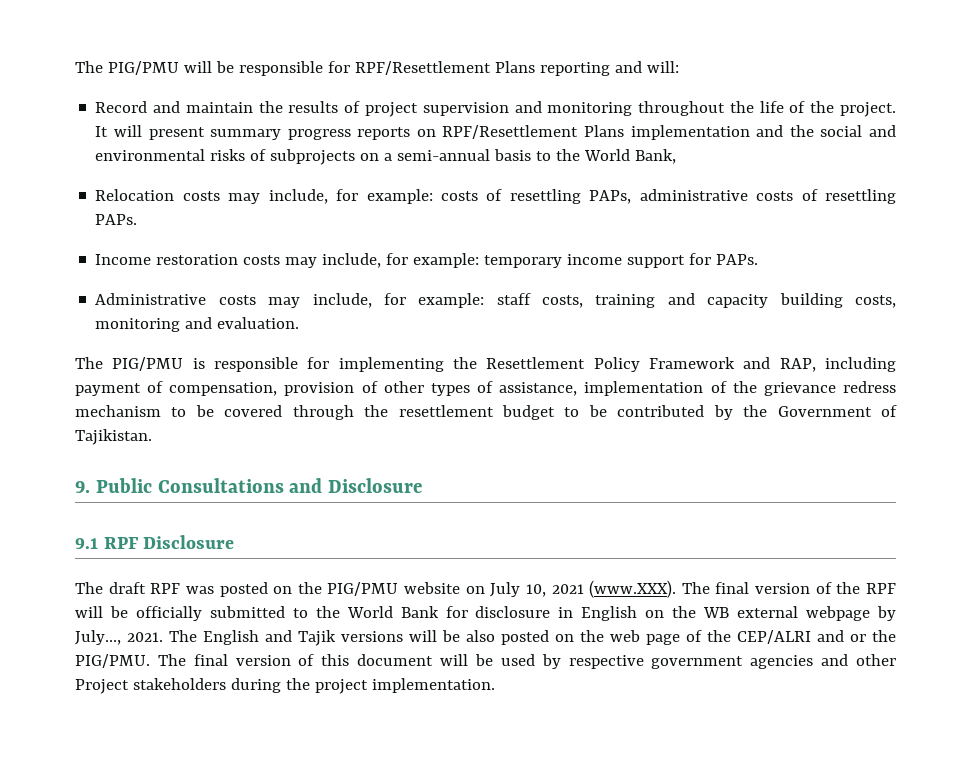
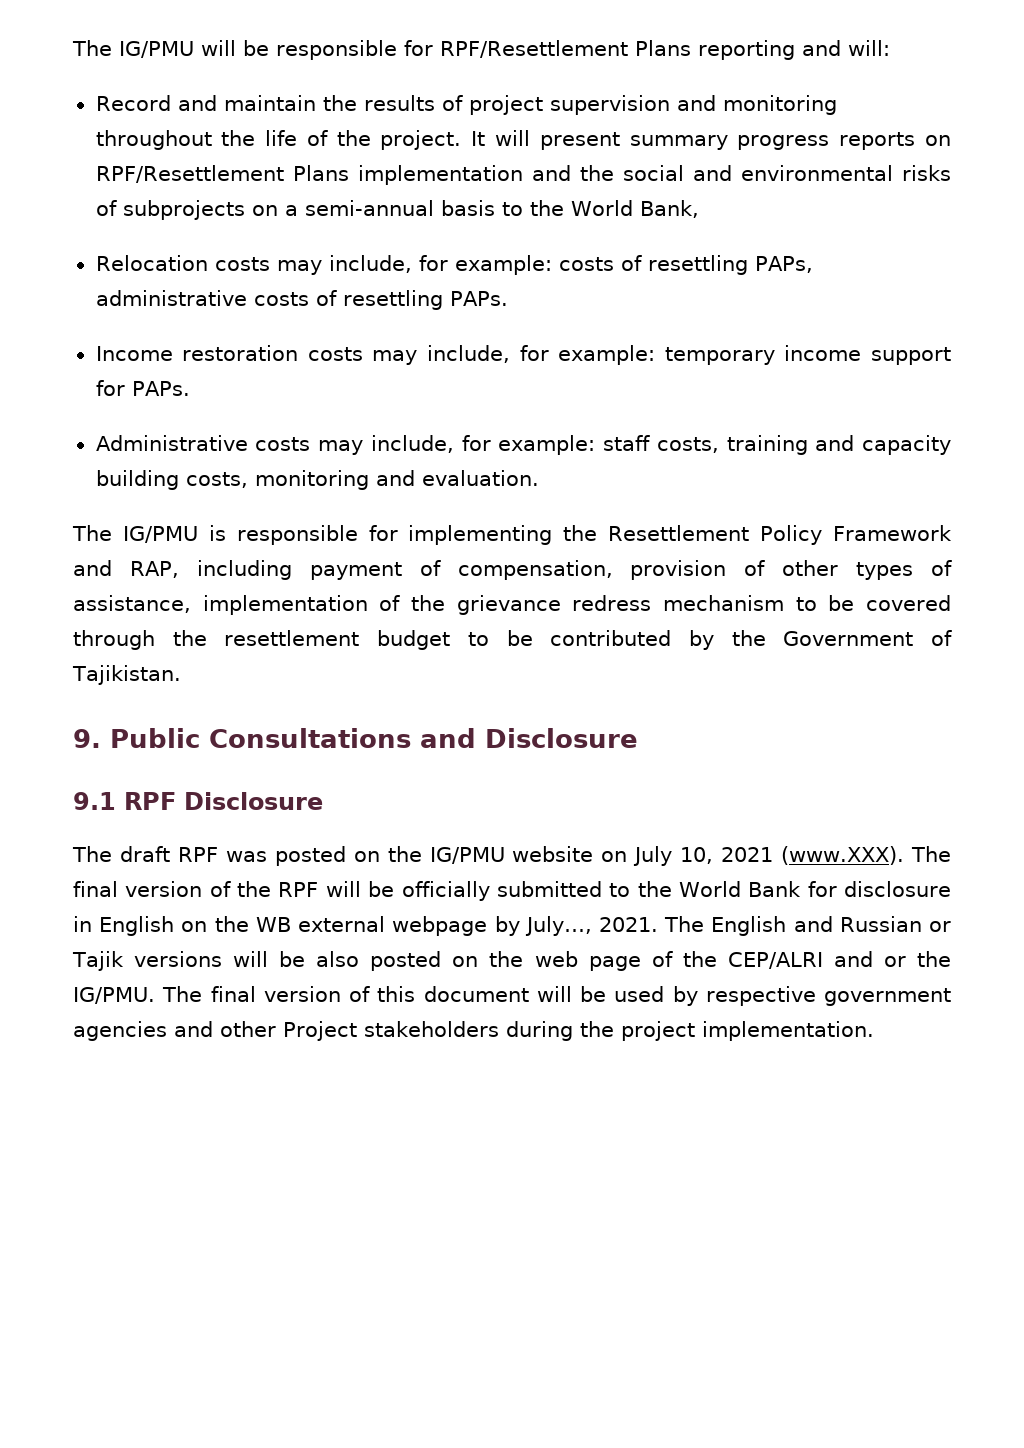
[75,61,179,75] The PIG/PMU -> [72,40,194,58] The IG/PMU
[112,357,184,371] PIG/PMU -> [122,526,198,543] IG/PMU
[327,582,399,596] PIG/PMU -> [429,847,505,864] IG/PMU
(292, 636) none -> [839,916,952,932] Russian or
[75,654,150,668] PIG/PMU. -> [73,987,155,1004] IG/PMU.

